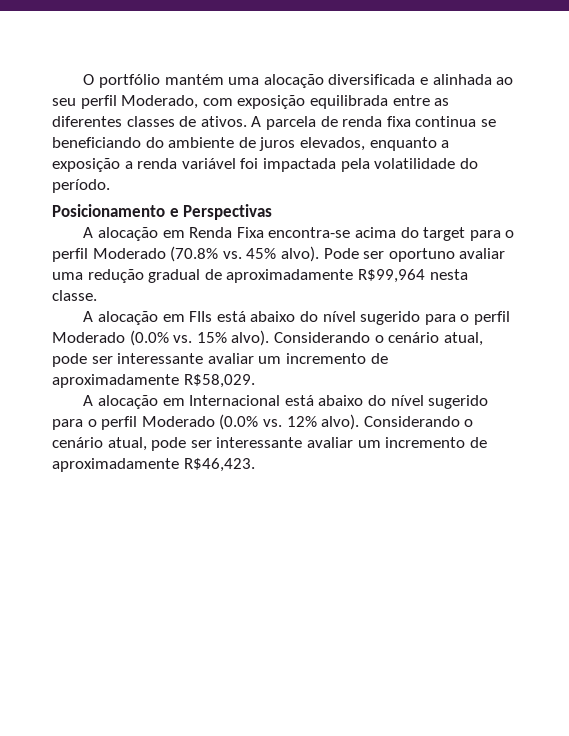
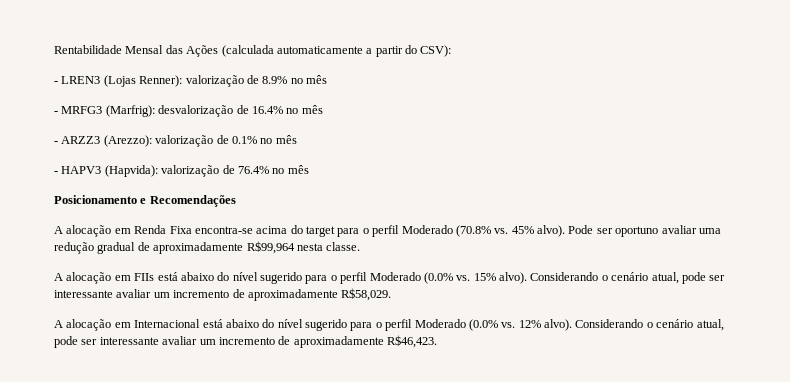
[83,74,514,88] [52,95,450,109] [52,116,496,130] [52,137,450,151] [52,158,478,172] [52,179,110,193] O portfólio mantém uma alocação diversificada e alinhada ao seu perfil Moderado, com exposição equilibrada entre as diferentes classes de ativos. A parcela de renda fixa continua se beneficiando do ambiente de juros elevados, enquanto a exposição a renda variável foi impactada pela volatilidade do período. -> [54,45,452,57] [54,75,327,87] [54,105,323,117] [54,135,297,147] [54,165,309,177] Rentabilidade Mensal das Ações (calculada automaticamente a partir do CSV): // - LREN3 (Lojas Renner): valorização de 8.9% no mês // - MRFG3 (Marfrig): desvalorização de 16.4% no mês // - ARZZ3 (Arezzo): valorização de 0.1% no mês // - HAPV3 (Hapvida): valorização de 76.4% no mês
[183,204,273,220] Perspectivas -> [149,195,236,207] Recomendações

